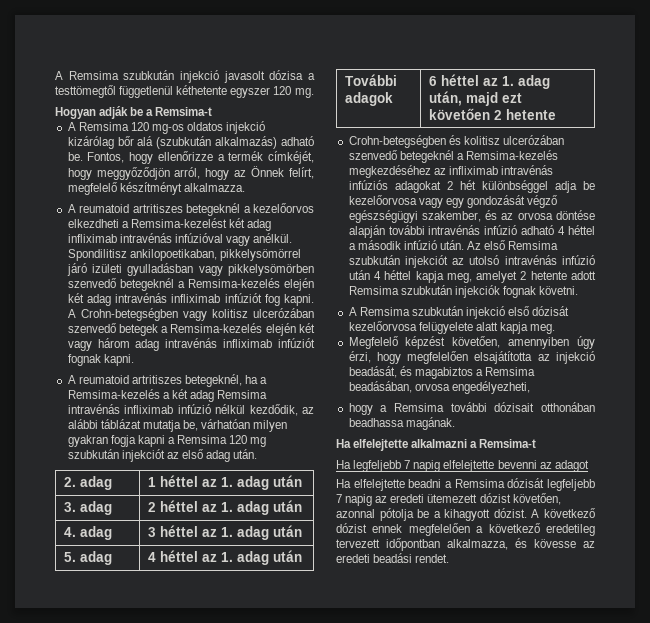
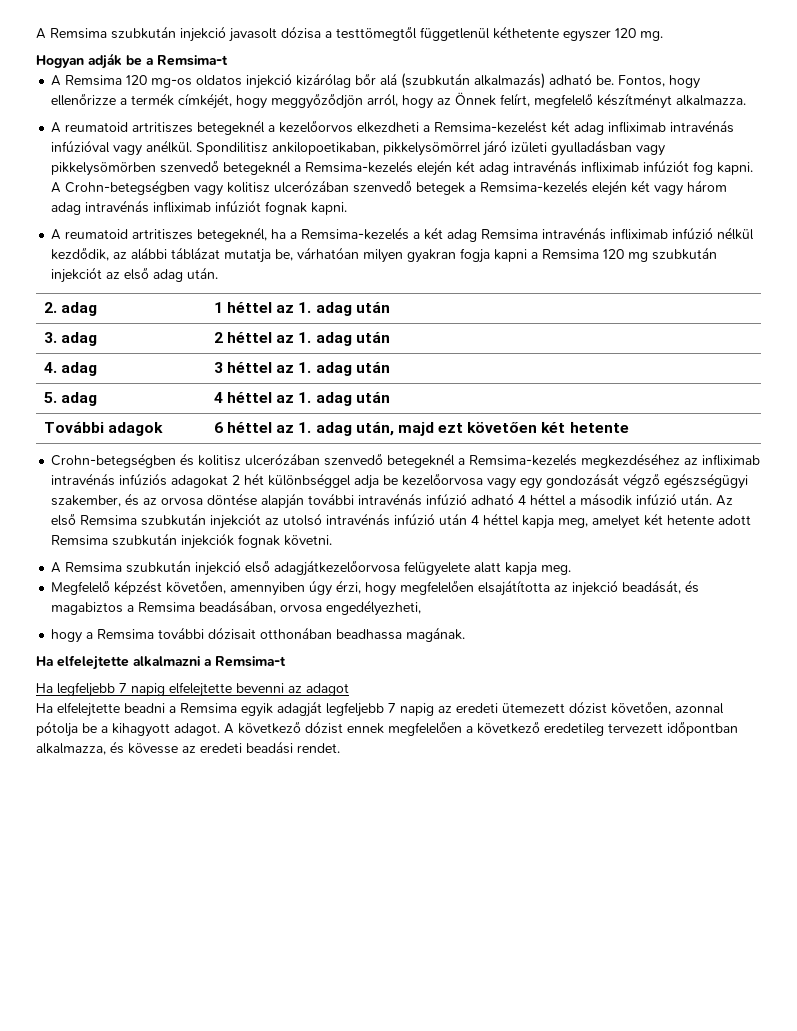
[493,110,502,120] 2 -> [541,422,566,433] két
[520,271,527,280] 2 -> [644,513,664,526] két
[532,306,570,316] [348,321,417,331] dózisát kezelőorvosa -> [274,560,401,576] adagjátkezelőorvosa
[507,478,545,488] dózisát -> [241,701,322,717] egyik adagját
[493,508,527,518] dózist. -> [174,723,220,736] adagot.

